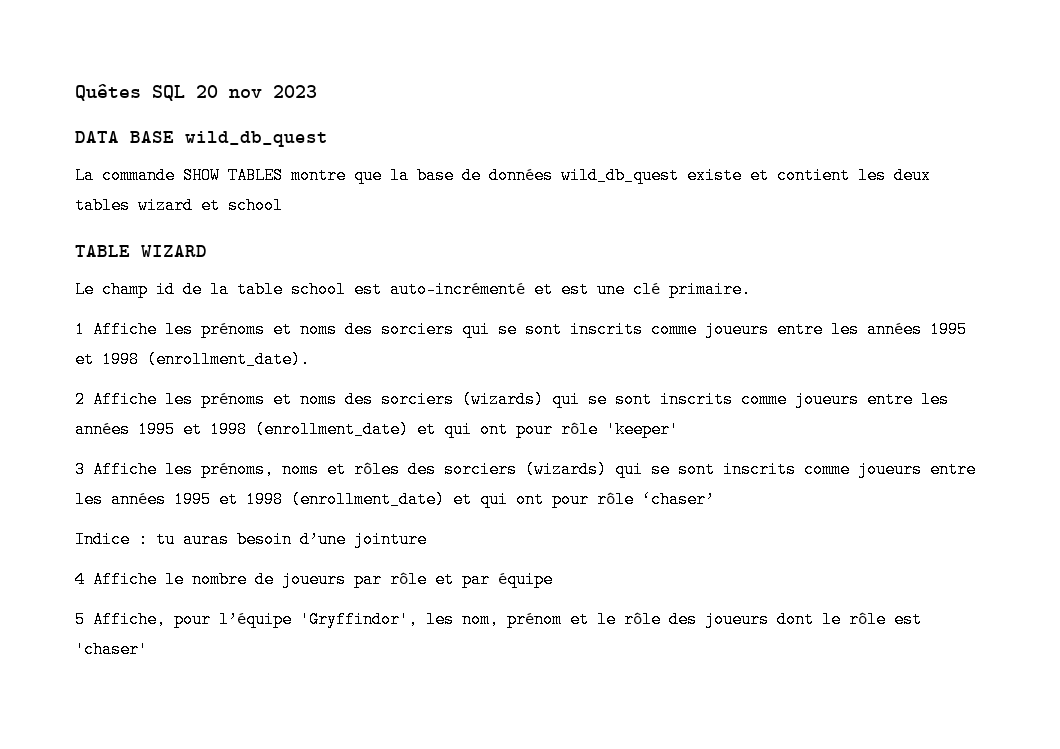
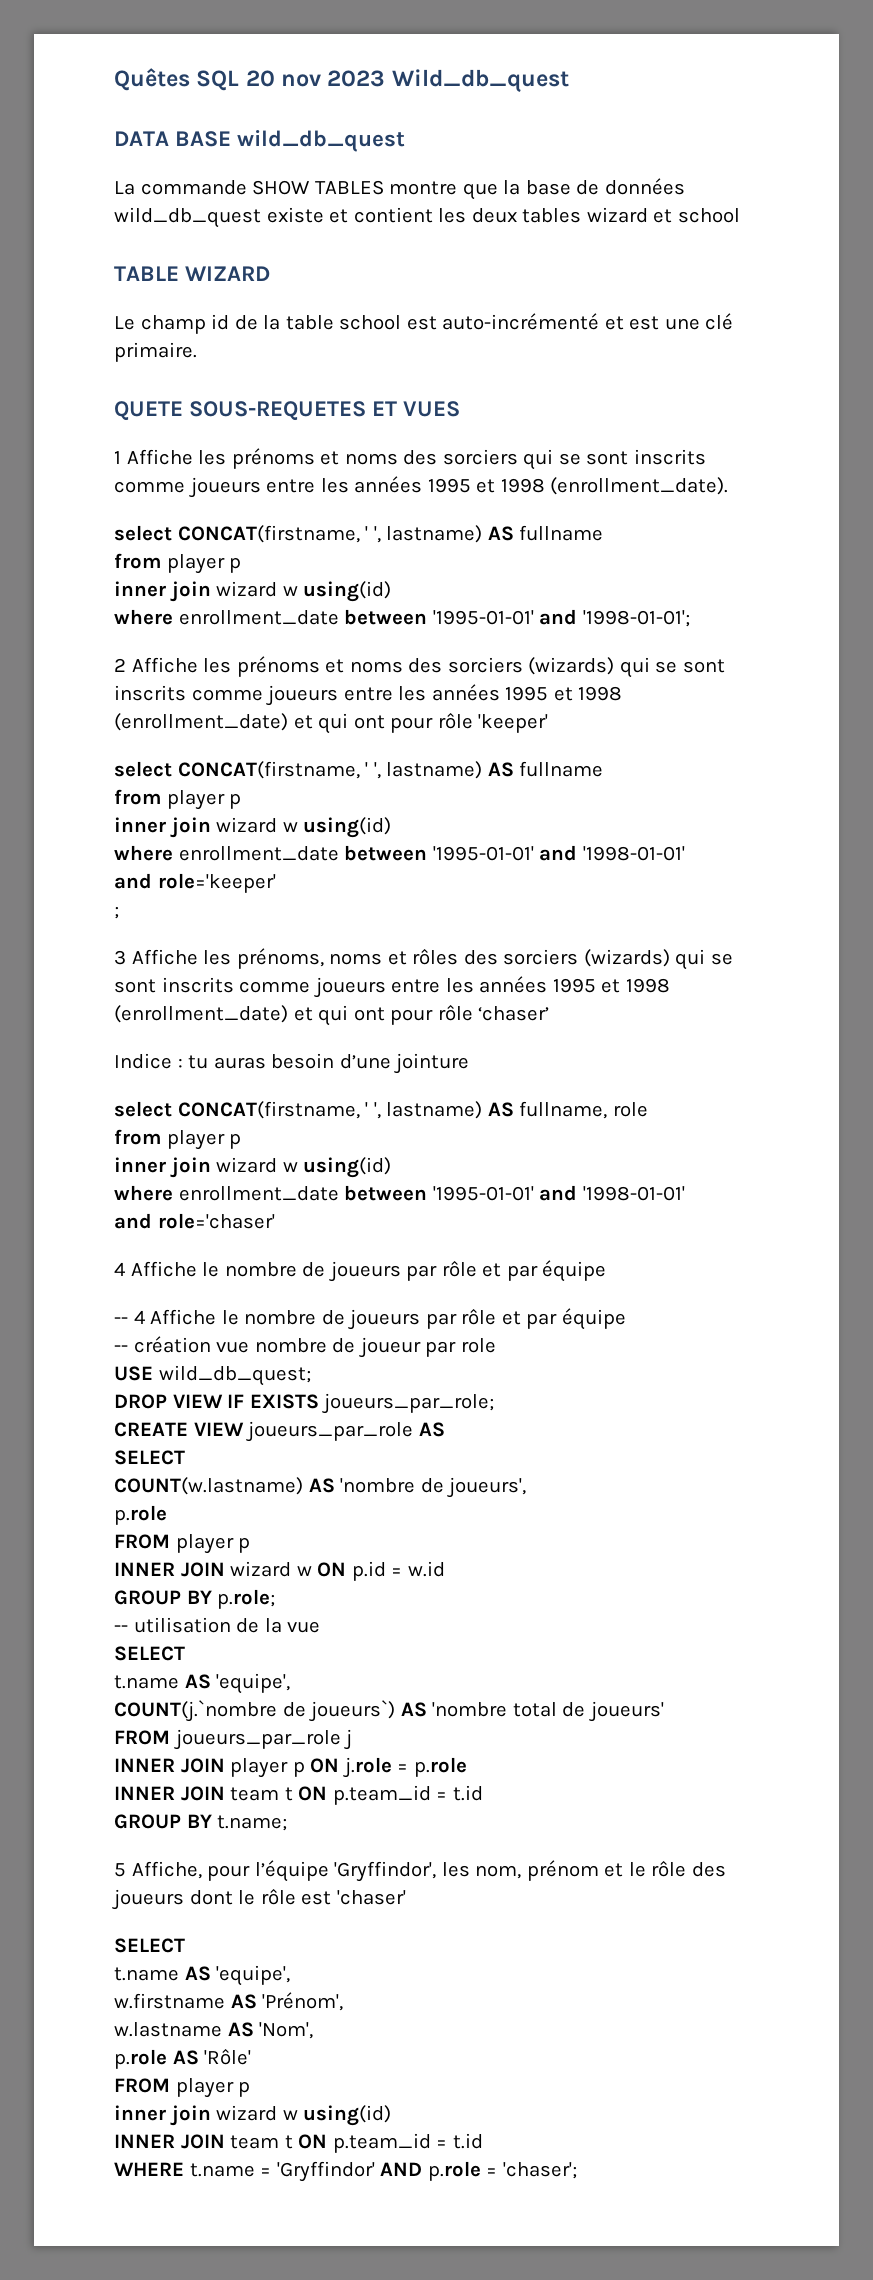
(317, 91) none -> [391,69,569,92] Wild_db_quest
(751, 289) none -> [114,401,461,421] // QUETE SOUS-REQUETES ET VUES
(310, 359) none -> [114,525,604,543] [114,553,242,574] [114,581,392,602] [114,609,690,627] // select CONCAT(firstname, ' ', lastname) AS fullname // from player p // inner join wizard w using(id) // where enrollment_date between '1995-01-01' and '1998-01-01';
(679, 429) none -> [114,761,604,779] [114,789,242,810] [114,817,392,838] [114,845,685,861] [114,873,276,893] [114,906,119,919] // select CONCAT(firstname, ' ', lastname) AS fullname // from player p // inner join wizard w using(id) // where enrollment_date between '1995-01-01' and '1998-01-01' // and role='keeper' // ;
(427, 539) none -> [114,1101,648,1119] [114,1129,242,1150] [114,1157,392,1178] [114,1185,685,1201] [114,1213,275,1229] // select CONCAT(firstname, ' ', lastname) AS fullname, role // from player p // inner join wizard w using(id) // where enrollment_date between '1995-01-01' and '1998-01-01' // and role='chaser'
(553, 579) none -> [114,1308,626,1330] [114,1336,496,1358] [114,1365,311,1386] [114,1393,495,1414] [114,1421,445,1442] [114,1450,185,1465] [114,1477,527,1498] [114,1505,167,1525] [114,1534,251,1554] [114,1561,445,1581] [114,1589,276,1609] [114,1617,321,1633] [114,1646,185,1661] [114,1673,291,1694] [114,1700,664,1722] [114,1729,353,1750] [114,1757,467,1778] [114,1785,483,1805] [114,1814,288,1831] // -- 4 Affiche le nombre de joueurs par rôle et par équipe // -- création vue nombre de joueur par role // USE wild_db_quest; // DROP VIEW IF EXISTS joueurs_par_role; // CREATE VIEW joueurs_par_role AS // SELECT // COUNT(w.lastname) AS 'nombre de joueurs', // p.role // FROM player p // INNER JOIN wizard w ON p.id = w.id // GROUP BY p.role; // -- utilisation de la vue // SELECT // t.name AS 'equipe', // COUNT(j.`nombre de joueurs`) AS 'nombre total de joueurs' // FROM joueurs_par_role j // INNER JOIN player p ON j.role = p.role // INNER JOIN team t ON p.team_id = t.id // GROUP BY t.name;
(148, 649) none -> [114,1938,185,1953] [114,1965,291,1986] [114,1992,344,2011] [114,2022,314,2039] [114,2048,252,2069] [114,2078,251,2098] [114,2105,392,2126] [114,2133,483,2153] [114,2161,577,2182] // SELECT // t.name AS 'equipe', // w.firstname AS 'Prénom', // w.lastname AS 'Nom', // p.role AS 'Rôle' // FROM player p // inner join wizard w using(id) // INNER JOIN team t ON p.team_id = t.id // WHERE t.name = 'Gryffindor' AND p.role = 'chaser';

